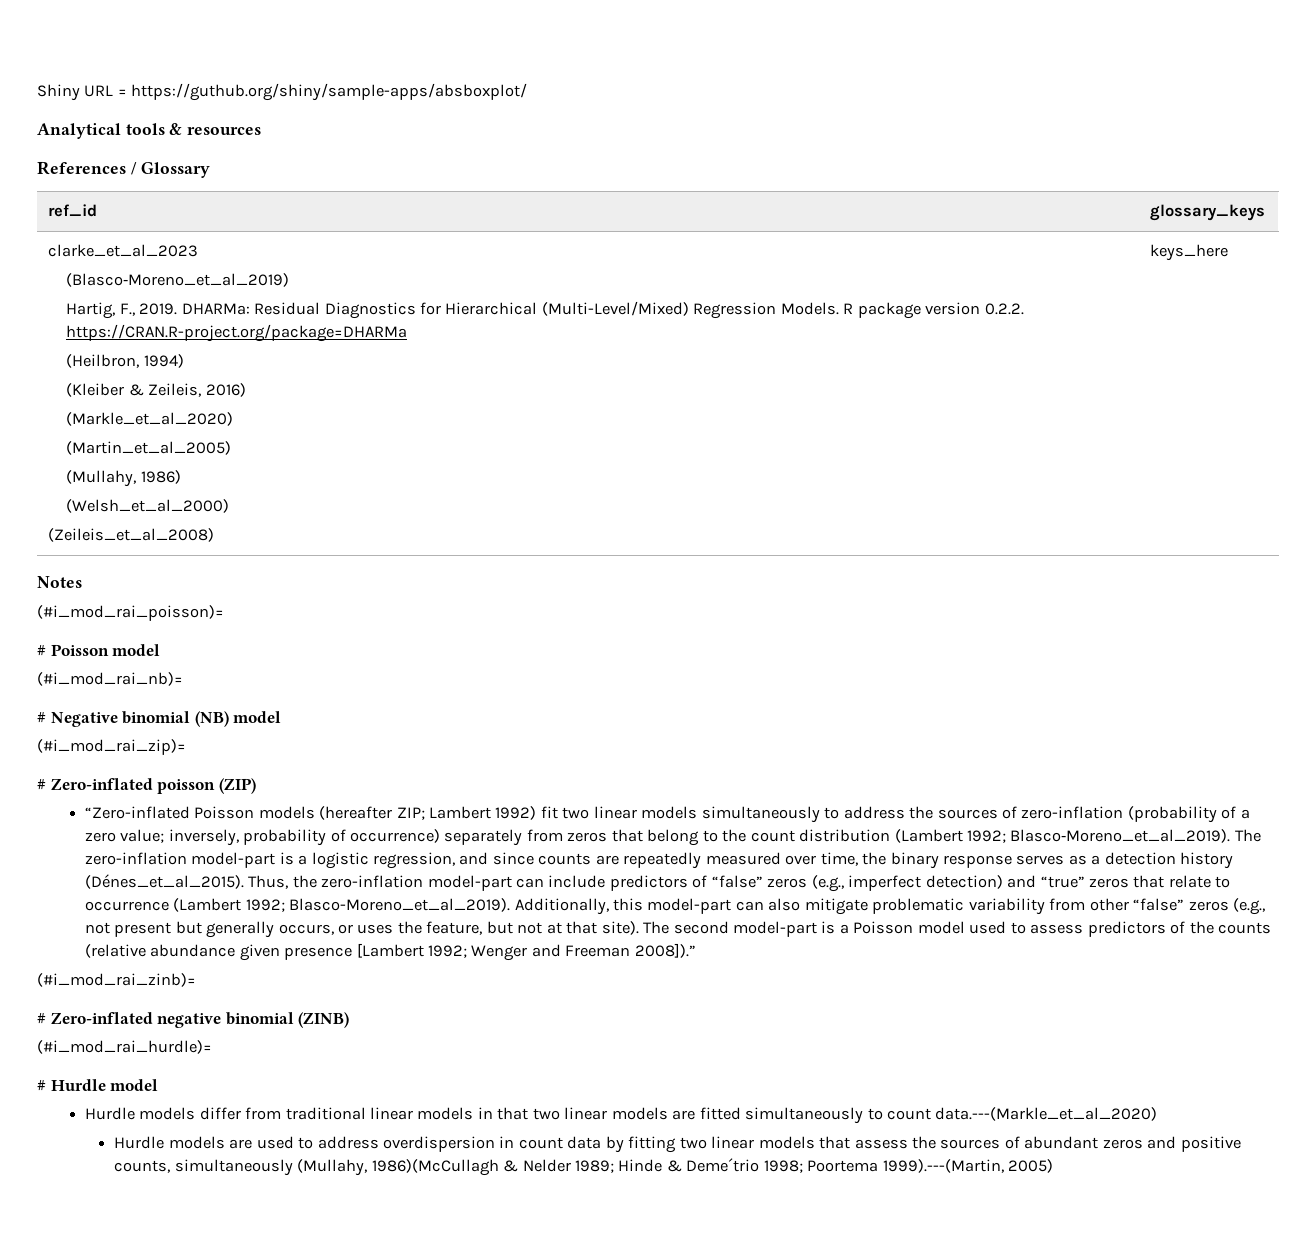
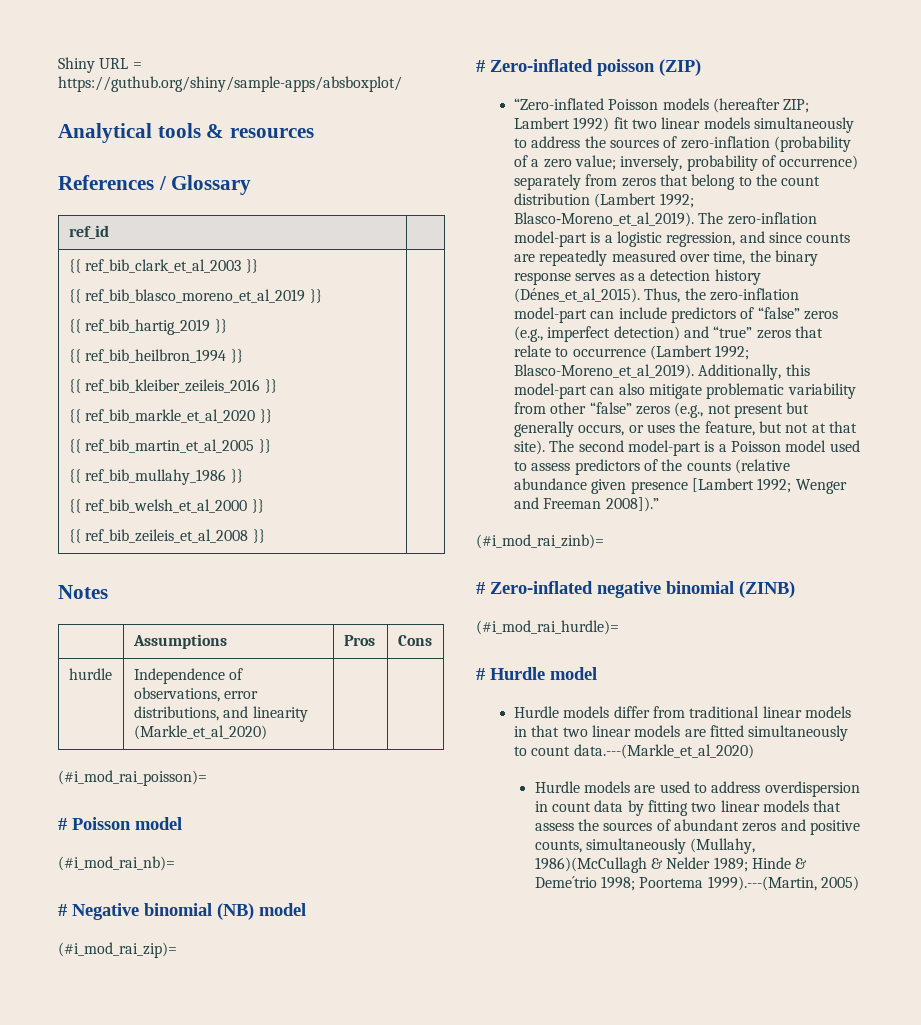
[1150,204,1266,221] [48,244,199,257] [66,273,290,287] [66,301,1024,319] [66,324,408,342] [66,354,184,368] [66,383,246,397] [66,412,234,426] [66,441,232,455] [66,470,181,487] [66,499,230,513] [48,528,215,542] [1150,244,1229,261] [37,576,82,588] glossary_keys // clarke_et_al_2023 // (Blasco‐Moreno_et_al_2019) // Hartig, F., 2019. DHARMa: Residual Diagnostics for Hierarchical (Multi-Level/Mixed) Regression Models. R package version 0.2.2. https://CRAN.R-project.org/package=DHARMa // (Heilbron, 1994) // (Kleiber & Zeileis, 2016) // (Markle_et_al_2020) // (Martin_et_al_2005) // (Mullahy, 1986) // (Welsh_et_al_2000) // (Zeileis_et_al_2008) | keys_here // Notes -> [68,259,258,273] [68,289,322,303] [68,319,227,335] [68,349,243,363] [68,379,277,393] [68,409,272,423] [68,439,271,453] [68,469,243,485] [68,499,264,513] [68,529,265,543] [58,585,108,599] [132,634,227,649] [343,635,375,646] [397,635,432,646] [68,668,112,680] [133,668,244,684] [133,687,259,702] [133,706,308,722] [133,725,267,740] // {{ ref_bib_clark_et_al_2003 }} // {{ ref_bib_blasco_moreno_et_al_2019 }} // {{ ref_bib_hartig_2019 }} // {{ ref_bib_heilbron_1994 }} // {{ ref_bib_kleiber_zeileis_2016 }} // {{ ref_bib_markle_et_al_2020 }} // {{ ref_bib_martin_et_al_2005 }} // {{ ref_bib_mullahy_1986 }} // {{ ref_bib_welsh_et_al_2000 }} // {{ ref_bib_zeileis_et_al_2008 }} | // Notes // | Assumptions | Pros | Cons // hurdle | Independence of observations, error distributions, and linearity (Markle_et_al_2020) | |

